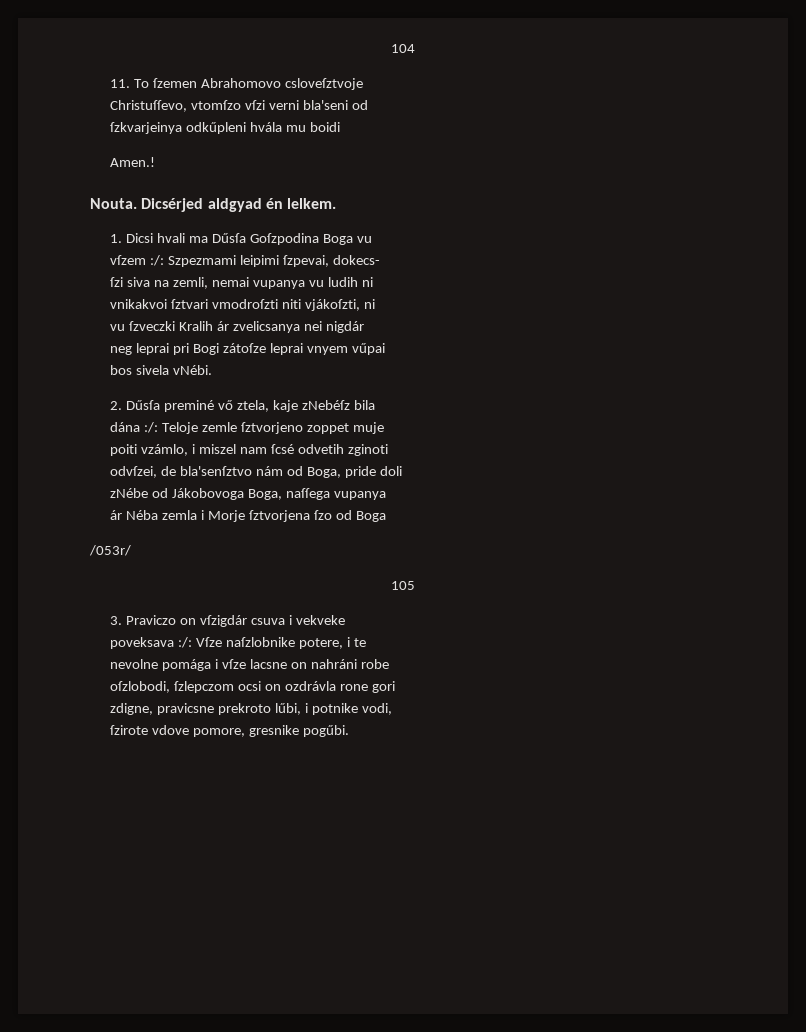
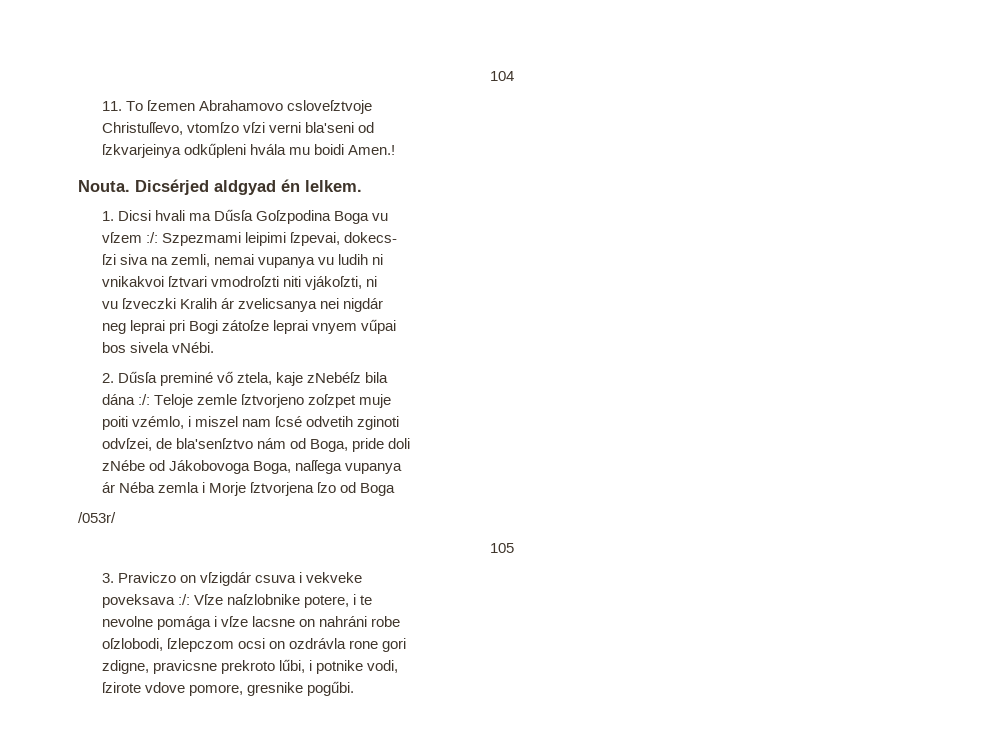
[200,78,281,88] Abrahomovo -> [199,100,284,111] Abrahamovo
(340, 127) // -> (345, 149) none
[306,423,349,434] zoppet -> [308,394,357,408] zoſzpet
[141,444,189,456] vzámlo, -> [132,416,185,429] vzémlo,

